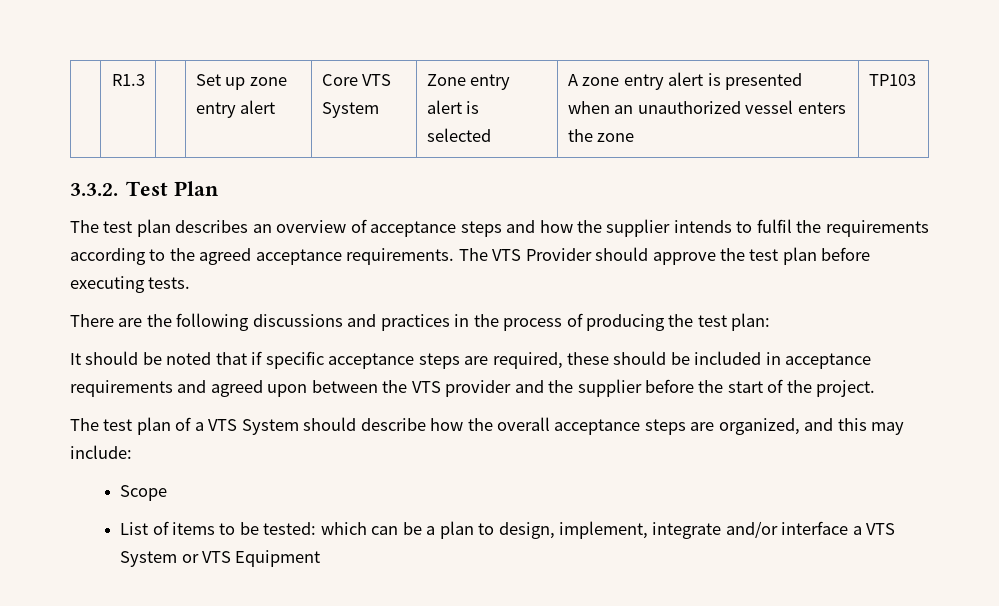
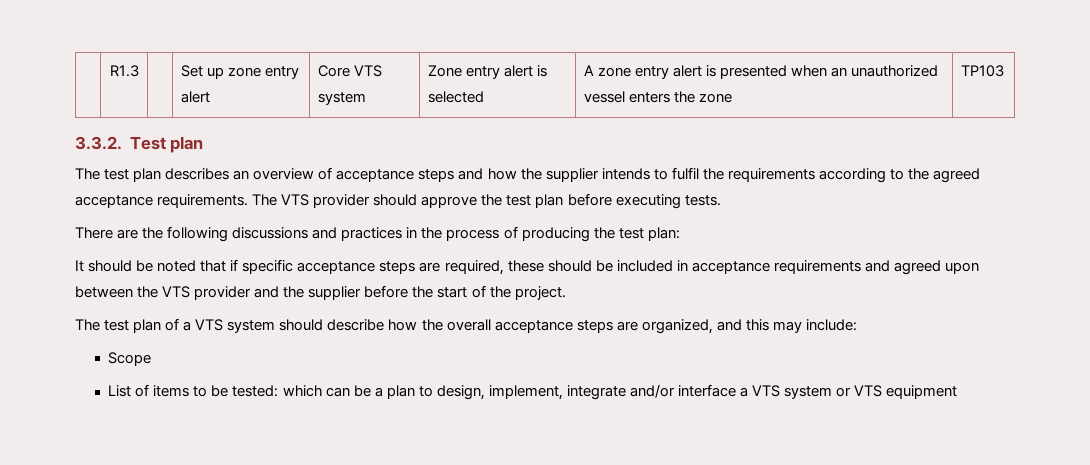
[321,102,379,118] System -> [317,92,366,105] system
[174,181,220,196] Plan -> [170,136,204,153] plan
[525,248,592,261] Provider -> [313,194,371,208] provider
[241,419,299,435] System -> [227,320,276,333] system
[120,551,178,567] System -> [784,386,833,399] system
[235,550,321,567] Equipment -> [886,385,958,399] equipment

